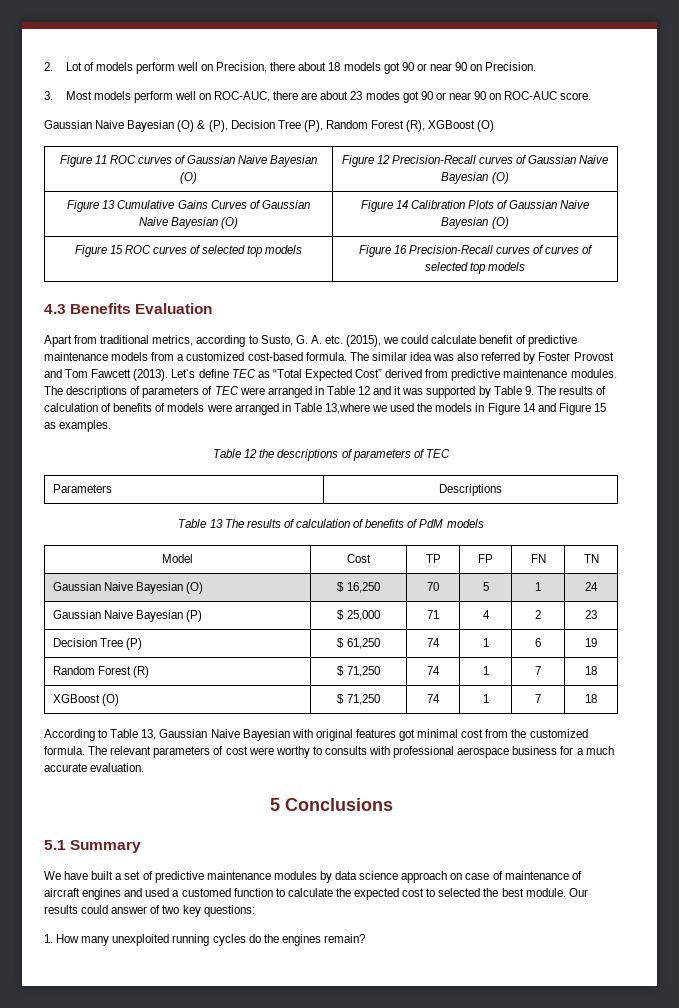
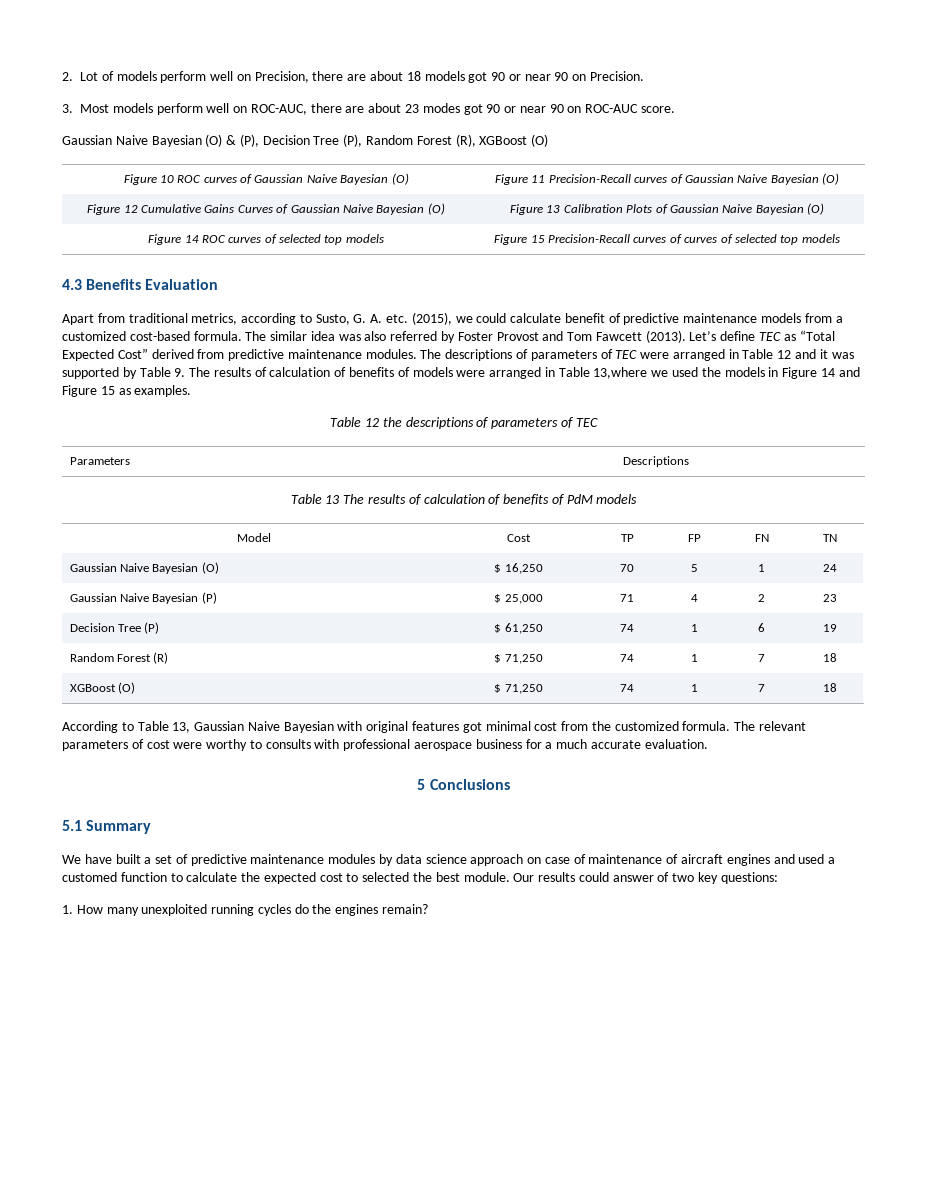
(296, 66) none -> [347,74,367,81] are
[94,155,107,164] 11 -> [159,175,174,183] 10
[376,155,390,164] 12 -> [531,175,546,183] 11
[102,200,116,209] 13 -> [123,205,138,213] 12
[395,200,408,209] 14 -> [546,205,561,213] 13
[109,245,123,254] 15 -> [184,235,199,243] 14
[393,245,407,254] 16 -> [530,235,545,243] 15

